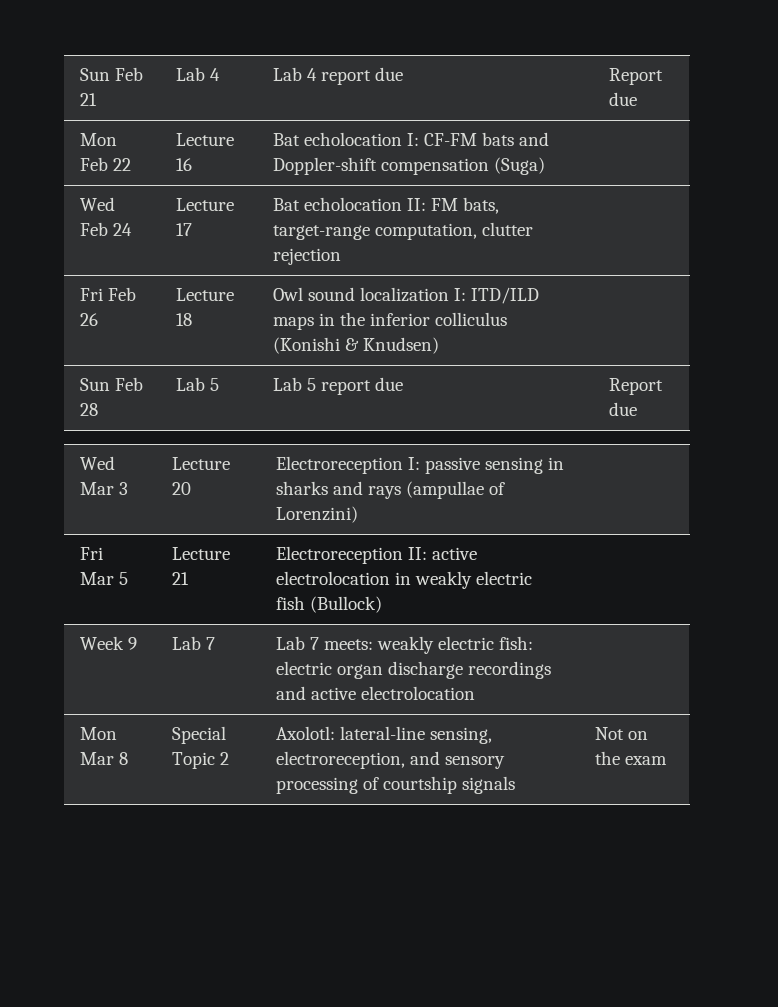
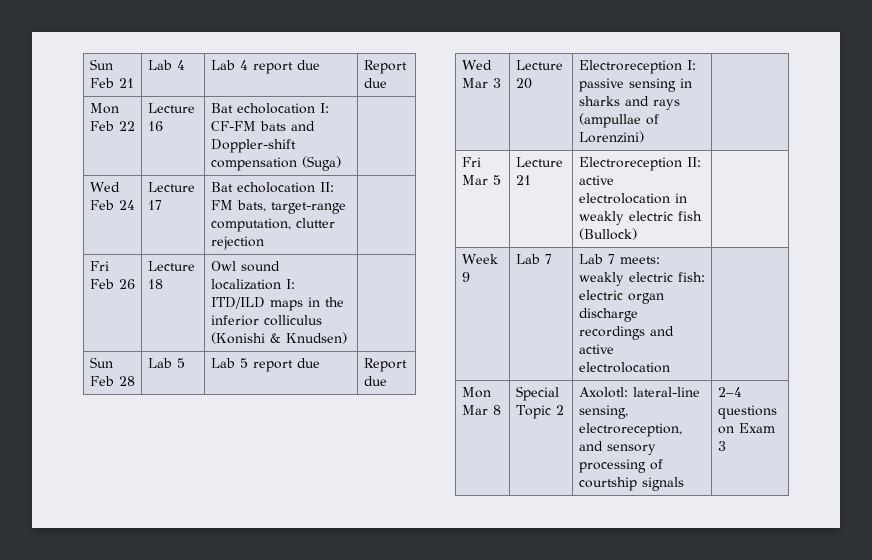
[594,727,648,740] [594,751,667,765] Not on the exam -> [717,387,742,397] [717,405,777,419] [717,423,775,434] [717,441,726,451] 2–4 questions on Exam 3

